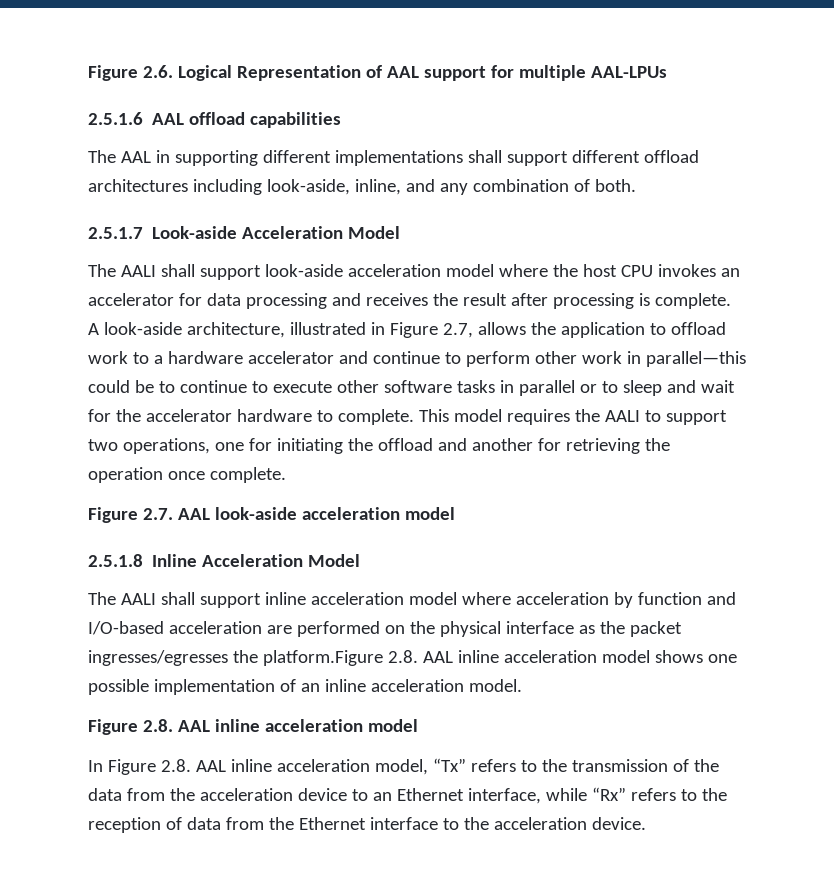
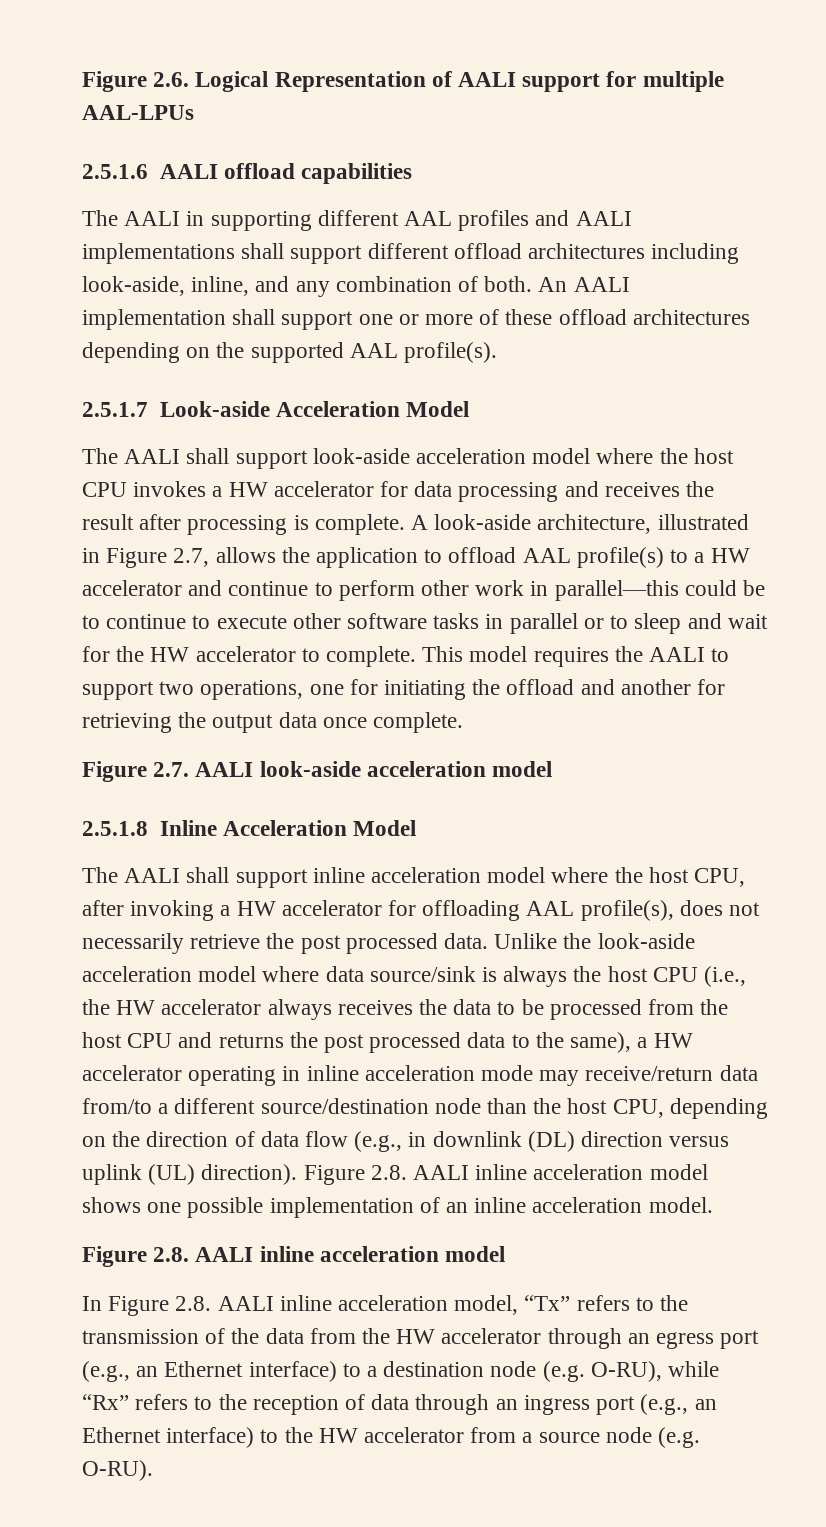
[386,66,419,78] AAL -> [458,72,517,87] AALI
[152,113,185,125] AAL -> [159,164,218,179] AALI
[120,151,151,163] AAL -> [124,211,181,226] AALI
(331, 156) none -> [404,210,632,231] AAL profiles and AALI
(636, 185) none -> [538,277,630,292] [82,309,750,330] [82,342,498,363] An AALI implementation shall support one or more of these offload architectures depending on the supported AAL profile(s).
[720,268,740,277] an -> [212,482,268,497] a HW
[88,351,243,364] work to a hardware -> [522,547,750,568] AAL profile(s) to a HW
[145,409,312,422] accelerator hardware -> [150,646,296,662] HW accelerator
[88,467,163,483] operation -> [212,712,317,733] output data
[177,508,210,520] AAL -> [195,762,254,777] AALI
[515,592,736,608] [88,621,682,637] [88,650,453,666] acceleration by function and I/O-based acceleration are performed on the physical interface as the packet ingresses/egresses the platform.Figure 2.8. AAL -> [614,867,746,887] [82,900,761,921] [82,933,695,954] [82,966,747,987] [82,999,729,1020] [82,1032,693,1053] [82,1065,758,1086] [82,1098,768,1119] [82,1131,730,1152] [82,1164,470,1185] the host CPU, after invoking a HW accelerator for offloading AAL profile(s), does not necessarily retrieve the post processed data. Unlike the look-aside acceleration model where data source/sink is always the host CPU (i.e., the HW accelerator always receives the data to be processed from the host CPU and returns the post processed data to the same), a HW accelerator operating in inline acceleration mode may receive/return data from/to a different source/destination node than the host CPU, depending on the direction of data flow (e.g., in downlink (DL) direction versus uplink (UL) direction). Figure 2.8. AALI
[177,720,210,732] AAL -> [195,1247,254,1262] AALI
[195,760,226,772] AAL -> [217,1296,274,1311] AALI
[199,788,541,804] acceleration device to an Ethernet interface, -> [396,1328,760,1349] [82,1361,662,1382] HW accelerator through an egress port (e.g., an Ethernet interface) to a destination node (e.g. O-RU),
[225,817,646,830] from the Ethernet interface to the acceleration device. -> [415,1394,717,1415] [82,1427,701,1448] [82,1460,153,1481] through an ingress port (e.g., an Ethernet interface) to the HW accelerator from a source node (e.g. O-RU).

